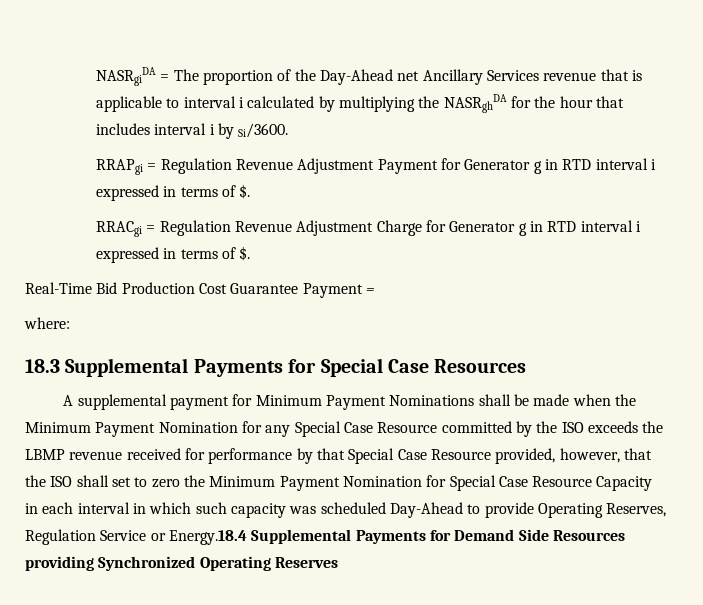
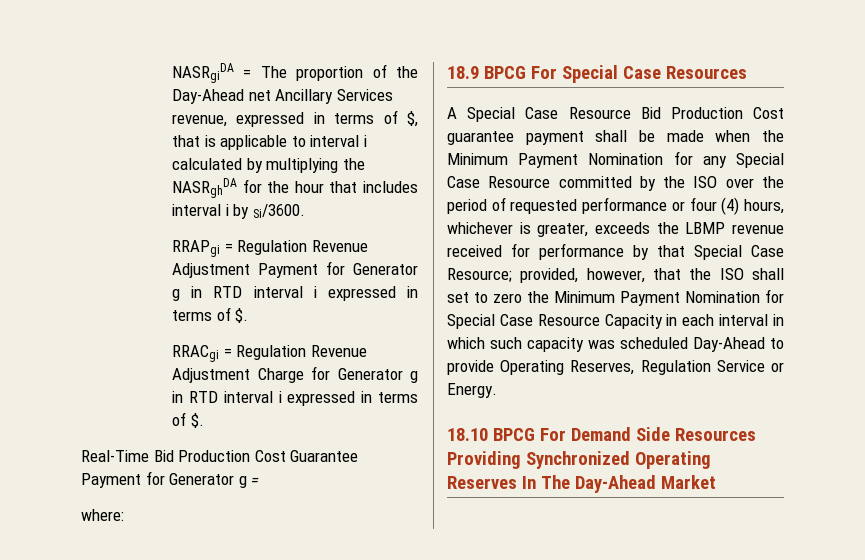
[543,72,597,81] revenue -> [172,110,419,127] revenue, expressed in terms of $,
(363, 290) none -> [145,471,247,488] for Generator g
[25,358,317,377] 18.3 Supplemental Payments for -> [447,66,557,79] 18.9 BPCG For
[77,394,475,410] supplemental payment for Minimum Payment Nominations -> [467,107,784,122] [447,131,584,145] Special Case Resource Bid Production Cost guarantee payment
(584, 427) none -> [725,176,784,188] [447,197,784,215] [447,222,589,237] over the period of requested performance or four (4) hours, whichever is greater,
[430,449,491,460] Resource -> [447,268,512,282] Resource;
[168,529,451,545] Energy.18.4 Supplemental Payments for -> [447,383,497,398] [447,428,566,441] Energy. // 18.10 BPCG For
[25,556,94,571] providing -> [447,451,521,469] Providing
(338, 562) none -> [521,475,716,493] In The Day-Ahead Market

